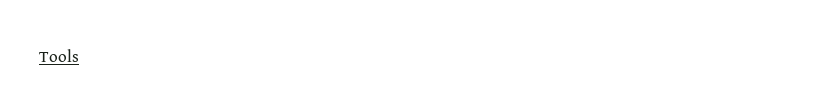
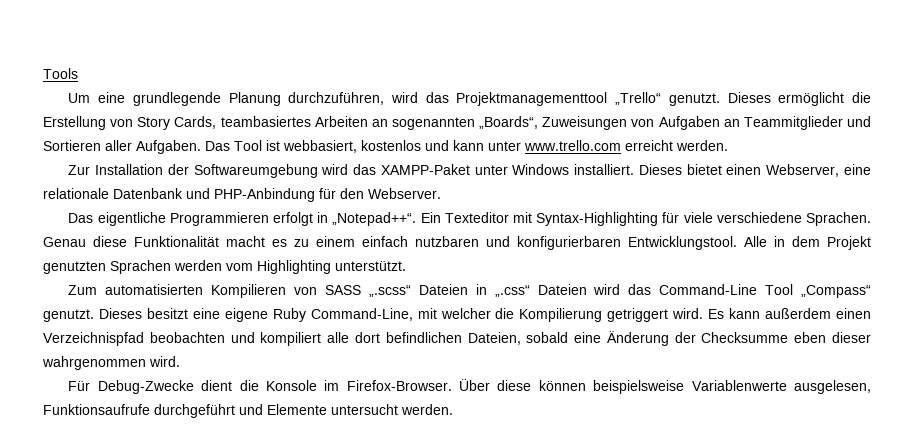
(79, 55) none -> [68,92,872,106] [43,116,871,130] [43,140,728,154] [68,164,872,178] [43,188,441,202] [68,212,871,226] [43,236,871,250] [43,260,406,274] [68,284,872,298] [43,308,871,322] [43,331,872,346] [42,356,180,370] [68,379,871,394] [43,404,453,418] // Um eine grundlegende Planung durchzuführen, wird das Projektmanagementtool „Trello“ genutzt. Dieses ermöglicht die Erstellung von Story Cards, teambasiertes Arbeiten an sogenannten „Boards“, Zuweisungen von Aufgaben an Teammitglieder und Sortieren aller Aufgaben. Das Tool ist webbasiert, kostenlos und kann unter www.trello.com erreicht werden. // Zur Installation der Softwareumgebung wird das XAMPP-Paket unter Windows installiert. Dieses bietet einen Webserver, eine relationale Datenbank und PHP-Anbindung für den Webserver. // Das eigentliche Programmieren erfolgt in „Notepad++“. Ein Texteditor mit Syntax-Highlighting für viele verschiedene Sprachen. Genau diese Funktionalität macht es zu einem einfach nutzbaren und konfigurierbaren Entwicklungstool. Alle in dem Projekt genutzten Sprachen werden vom Highlighting unterstützt. // Zum automatisierten Kompilieren von SASS „.scss“ Dateien in „.css“ Dateien wird das Command-Line Tool „Compass“ genutzt. Dieses besitzt eine eigene Ruby Command-Line, mit welcher die Kompilierung getriggert wird. Es kann außerdem einen Verzeichnispfad beobachten und kompiliert alle dort befindlichen Dateien, sobald eine Änderung der Checksumme eben dieser wahrgenommen wird. // Für Debug-Zwecke dient die Konsole im Firefox-Browser. Über diese können beispielsweise Variablenwerte ausgelesen, Funktionsaufrufe durchgeführt und Elemente untersucht werden.

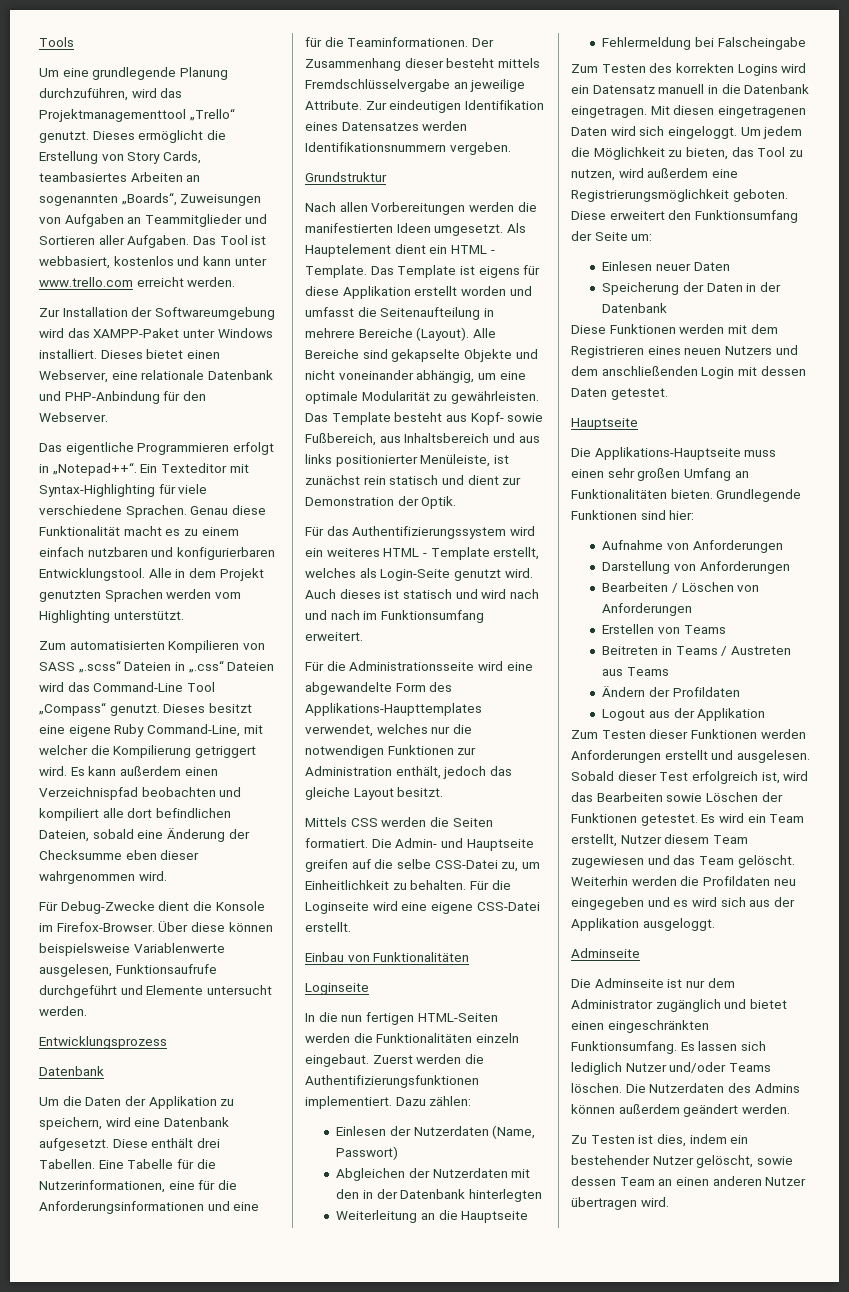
(453, 409) none -> [39,1036,167,1049] [39,1066,104,1076] [39,1096,235,1109] [39,1117,229,1130] [39,1138,220,1151] [39,1159,216,1169] [39,1180,237,1193] [39,1201,260,1214] [305,37,494,47] [305,58,540,71] [305,79,526,92] [305,100,544,113] [305,121,468,131] [305,142,511,155] [305,172,387,182] [305,202,537,215] [305,223,526,236] [305,244,495,257] [305,265,541,278] [305,286,532,299] [305,307,494,320] [305,327,496,341] [305,349,538,362] [305,370,526,383] [305,391,539,404] [305,412,544,425] [305,433,540,446] [305,454,509,467] [305,475,522,485] [305,496,457,509] [305,526,535,539] [305,547,540,560] [305,568,533,581] [305,589,539,599] [305,610,484,623] [305,632,363,641] [305,661,533,671] [305,682,453,695] [305,703,482,716] [305,724,472,737] [305,745,477,758] [305,766,512,779] [305,787,444,800] [305,817,493,827] [305,838,534,851] [305,859,540,872] [305,880,511,890] [305,901,540,914] [305,922,351,932] [305,952,470,962] [305,983,369,995] [305,1012,498,1025] [305,1033,519,1043] [305,1054,484,1067] [305,1075,479,1088] [305,1096,472,1109] [336,1125,536,1139] [336,1146,399,1160] [336,1168,531,1181] [336,1189,542,1202] [336,1210,529,1223] [602,37,806,50] [571,63,807,76] [571,84,810,94] [571,105,806,118] [571,126,803,139] [571,147,803,160] [571,168,738,181] [571,189,788,202] [571,210,798,223] [571,231,653,241] [602,261,730,271] [602,282,781,295] [602,303,668,313] [571,324,778,334] [571,345,798,358] [571,366,806,379] [571,388,668,400] [571,418,638,430] [571,447,777,460] [571,468,749,481] [571,489,802,502] [571,510,695,520] [602,540,783,553] [602,561,790,574] [602,582,760,593] [602,603,693,616] [602,624,726,634] [602,646,791,656] [602,667,669,676] [602,686,740,697] [602,708,766,721] [571,729,806,739] [571,750,810,763] [571,771,809,784] [571,792,783,802] [571,813,805,826] [571,834,748,847] [571,855,795,868] [571,876,796,886] [571,897,795,910] [571,918,715,931] [571,948,640,958] [571,978,735,988] [571,999,787,1012] [571,1020,709,1033] [571,1041,766,1054] [571,1062,771,1075] [571,1083,800,1093] [571,1104,790,1117] [571,1134,749,1147] [571,1155,793,1168] [571,1176,807,1186] [571,1197,669,1210] // Entwicklungsprozess // Datenbank // Um die Daten der Applikation zu speichern, wird eine Datenbank aufgesetzt. Diese enthält drei Tabellen. Eine Tabelle für die Nutzerinformationen, eine für die Anforderungsinformationen und eine für die Teaminformationen. Der Zusammenhang dieser besteht mittels Fremdschlüsselvergabe an jeweilige Attribute. Zur eindeutigen Identifikation eines Datensatzes werden Identifikationsnummern vergeben. // Grundstruktur // Nach allen Vorbereitungen werden die manifestierten Ideen umgesetzt. Als Hauptelement dient ein HTML - Template. Das Template ist eigens für diese Applikation erstellt worden und umfasst die Seitenaufteilung in mehrere Bereiche (Layout). Alle Bereiche sind gekapselte Objekte und nicht voneinander abhängig, um eine optimale Modularität zu gewährleisten. Das Template besteht aus Kopf- sowie Fußbereich, aus Inhaltsbereich und aus links positionierter Menüleiste, ist zunächst rein statisch und dient zur Demonstration der Optik. // Für das Authentifizierungssystem wird ein weiteres HTML - Template erstellt, welches als Login-Seite genutzt wird. Auch dieses ist statisch und wird nach und nach im Funktionsumfang erweitert. // Für die Administrationsseite wird eine abgewandelte Form des Applikations-Haupttemplates verwendet, welches nur die notwendigen Funktionen zur Administration enthält, jedoch das gleiche Layout besitzt. // Mittels CSS werden die Seiten formatiert. Die Admin- und Hauptseite greifen auf die selbe CSS-Datei zu, um Einheitlichkeit zu behalten. Für die Loginseite wird eine eigene CSS-Datei erstellt. // Einbau von Funktionalitäten // Loginseite // In die nun fertigen HTML-Seiten werden die Funktionalitäten einzeln eingebaut. Zuerst werden die Authentifizierungsfunktionen implementiert. Dazu zählen: // Einlesen der Nutzerdaten (Name, Passwort) // Abgleichen der Nutzerdaten mit den in der Datenbank hinterlegten // Weiterleitung an die Hauptseite // Fehlermeldung bei Falscheingabe // Zum Testen des korrekten Logins wird ein Datensatz manuell in die Datenbank eingetragen. Mit diesen eingetragenen Daten wird sich eingeloggt. Um jedem die Möglichkeit zu bieten, das Tool zu nutzen, wird außerdem eine Registrierungsmöglichkeit geboten. Diese erweitert den Funktionsumfang der Seite um: // Einlesen neuer Daten // Speicherung der Daten in der Datenbank // Diese Funktionen werden mit dem Registrieren eines neuen Nutzers und dem anschließenden Login mit dessen Daten getestet. // Hauptseite // Die Applikations-Hauptseite muss einen sehr großen Umfang an Funktionalitäten bieten. Grundlegende Funktionen sind hier: // Aufnahme von Anforderungen // Darstellung von Anforderungen // Bearbeiten / Löschen von Anforderungen // Erstellen von Teams // Beitreten in Teams / Austreten aus Teams // Ändern der Profildaten // Logout aus der Applikation // Zum Testen dieser Funktionen werden Anforderungen erstellt und ausgelesen. Sobald dieser Test erfolgreich ist, wird das Bearbeiten sowie Löschen der Funktionen getestet. Es wird ein Team erstellt, Nutzer diesem Team zugewiesen und das Team gelöscht. Weiterhin werden die Profildaten neu eingegeben und es wird sich aus der Applikation ausgeloggt. // Adminseite // Die Adminseite ist nur dem Administrator zugänglich und bietet einen eingeschränkten Funktionsumfang. Es lassen sich lediglich Nutzer und/oder Teams löschen. Die Nutzerdaten des Admins können außerdem geändert werden. // Zu Testen ist dies, indem ein bestehender Nutzer gelöscht, sowie dessen Team an einen anderen Nutzer übertragen wird.

